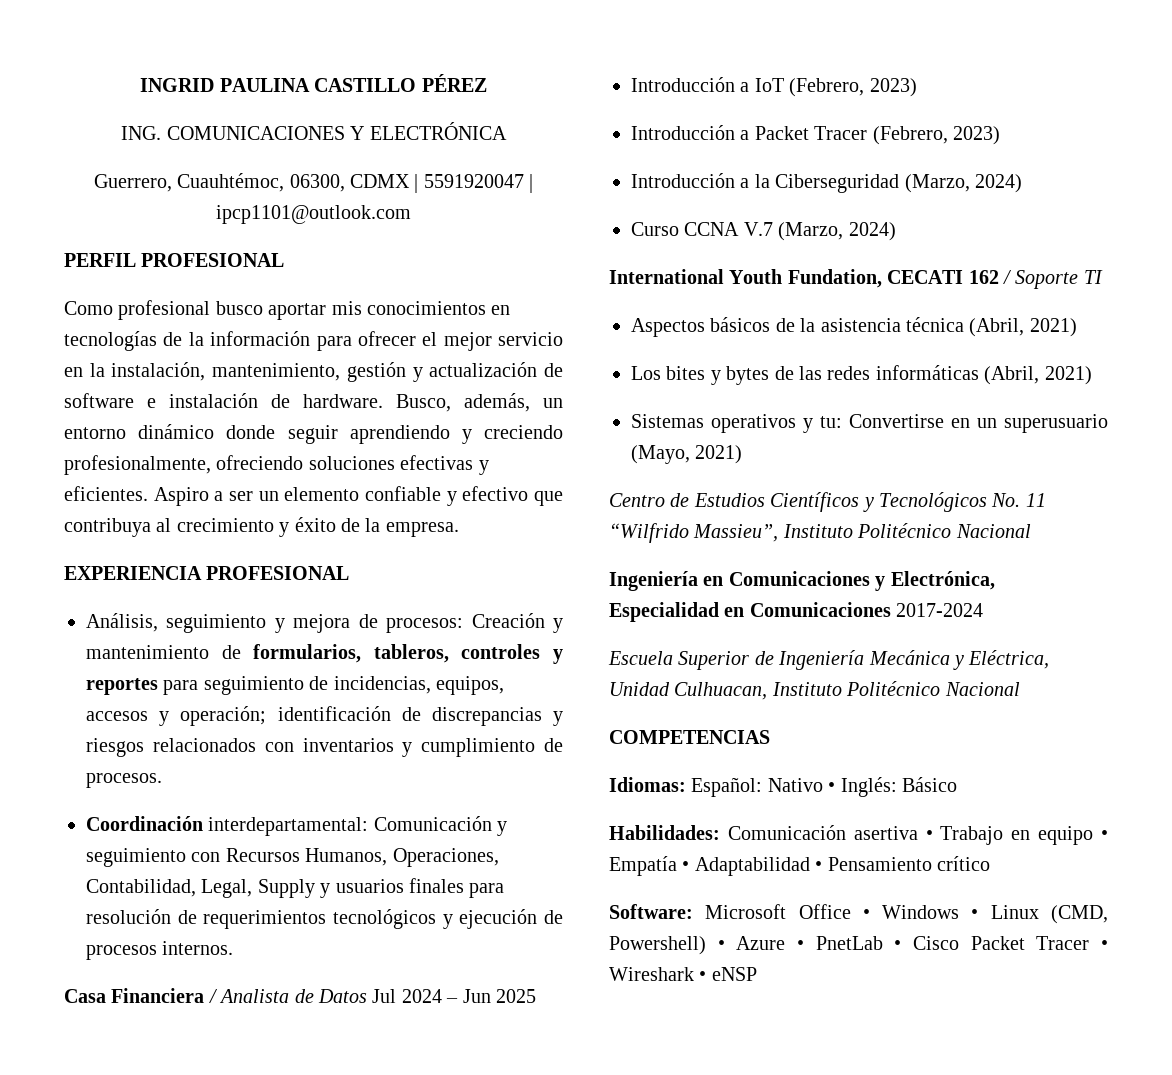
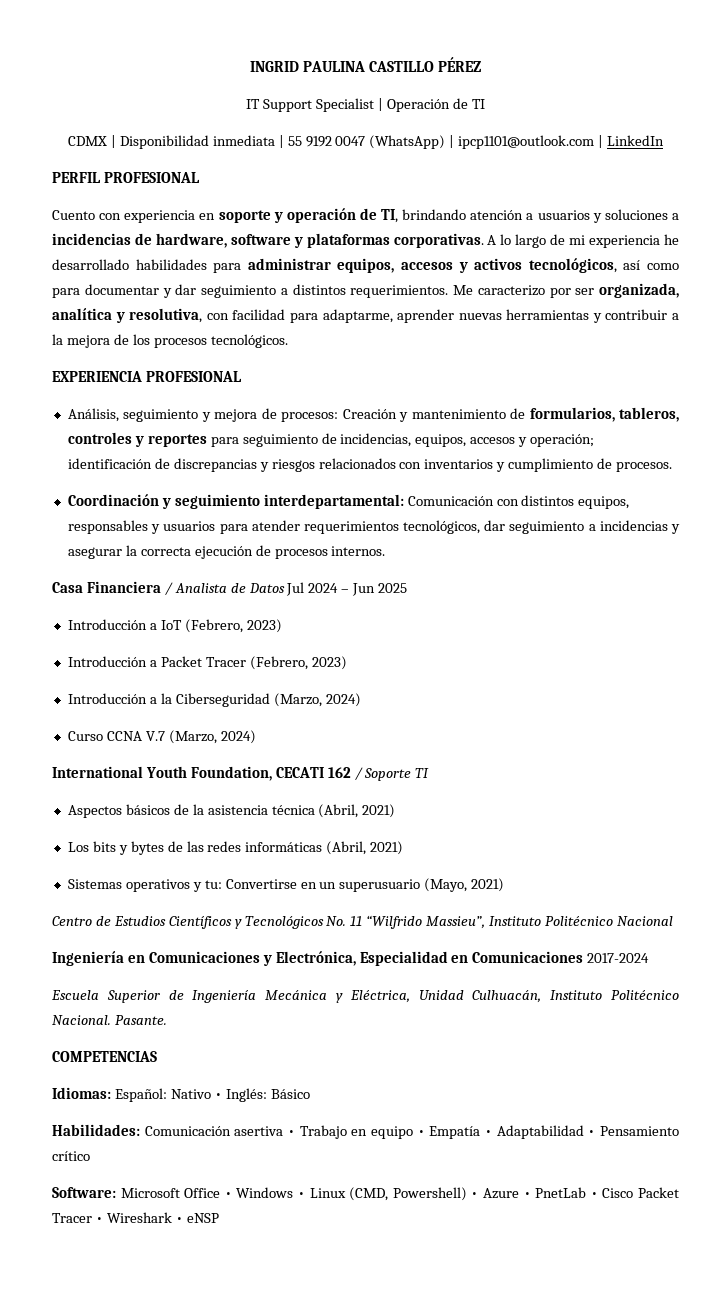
[121,122,507,140] [93,173,524,193] ING. COMUNICACIONES Y ELECTRÓNICA // Guerrero, Cuauhtémoc, 06300, CDMX | 5591920047 -> [246,98,485,112] [68,135,446,149] IT Support Specialist | Operación de TI // CDMX | Disponibilidad inmediata | 55 9192 0047 (WhatsApp)
(411, 214) none -> [598,135,664,148] | LinkedIn
[64,300,511,320] [64,331,563,351] [64,362,563,382] [64,393,563,412] [64,424,563,444] [64,455,489,475] [64,486,563,506] [64,517,459,537] Como profesional busco aportar mis conocimientos en tecnologías de la información para ofrecer el mejor servicio en la instalación, mantenimiento, gestión y actualización de software e instalación de hardware. Busco, además, un entorno dinámico donde seguir aprendiendo y creciendo profesionalmente, ofreciendo soluciones efectivas y eficientes. Aspiro a ser un elemento confiable y efectivo que contribuya al crecimiento y éxito de la empresa. -> [52,208,679,223] [52,233,679,248] [52,258,680,273] [52,283,679,298] [52,308,680,323] [52,334,288,348] Cuento con experiencia en soporte y operación de TI, brindando atención a usuarios y soluciones a incidencias de hardware, software y plataformas corporativas. A lo largo de mi experiencia he desarrollado habilidades para administrar equipos, accesos y activos tecnológicos, así como para documentar y dar seguimiento a distintos requerimientos. Me caracterizo por ser organizada, analítica y resolutiva, con facilidad para adaptarme, aprender nuevas herramientas y contribuir a la mejora de los procesos tecnológicos.
[208,816,508,836] [86,848,499,867] [86,878,505,898] [86,909,453,929] interdepartamental: Comunicación y seguimiento con Recursos Humanos, Operaciones, Contabilidad, Legal, Supply y usuarios finales para resolución de requerimientos tecnológicos y -> [161,494,630,509] [67,520,680,534] [67,545,191,559] y seguimiento interdepartamental: Comunicación con distintos equipos, responsables y usuarios para atender requerimientos tecnológicos, dar seguimiento a incidencias y asegurar la correcta
[787,269,882,288] Fundation, -> [190,766,272,781] Foundation,
[666,366,706,380] bites -> [92,841,116,852] bits
[674,681,1020,700] Culhuacan, Instituto Politécnico Nacional -> [472,990,679,1003] [52,1015,167,1025] Culhuacán, Instituto Politécnico Nacional. Pasante.

